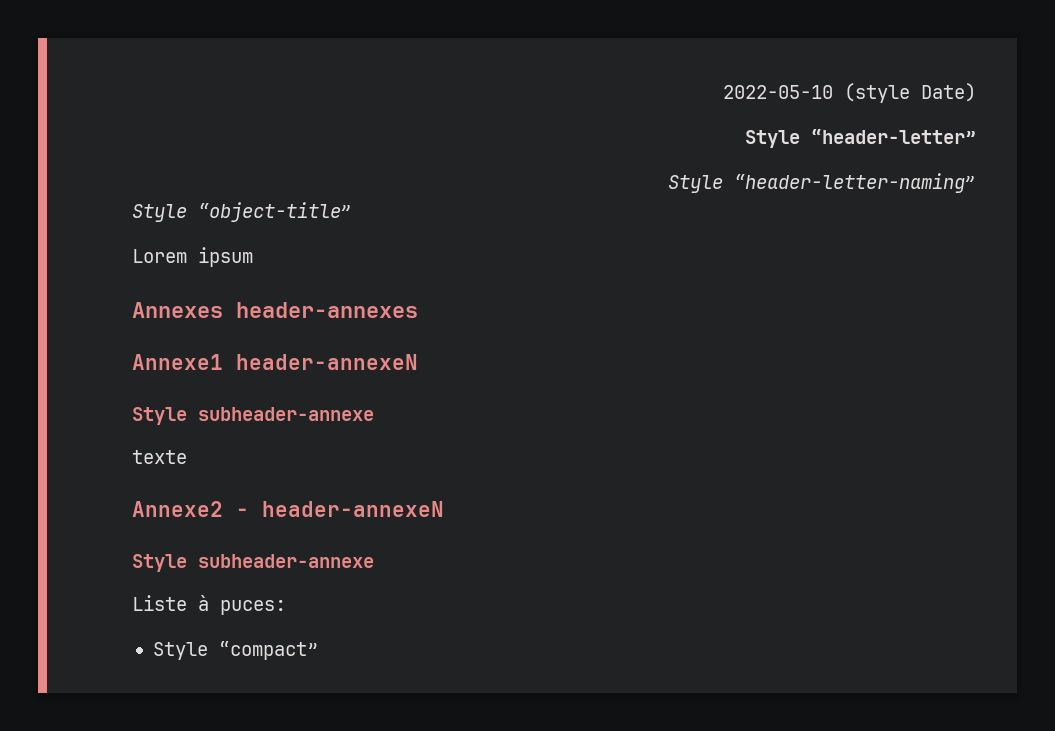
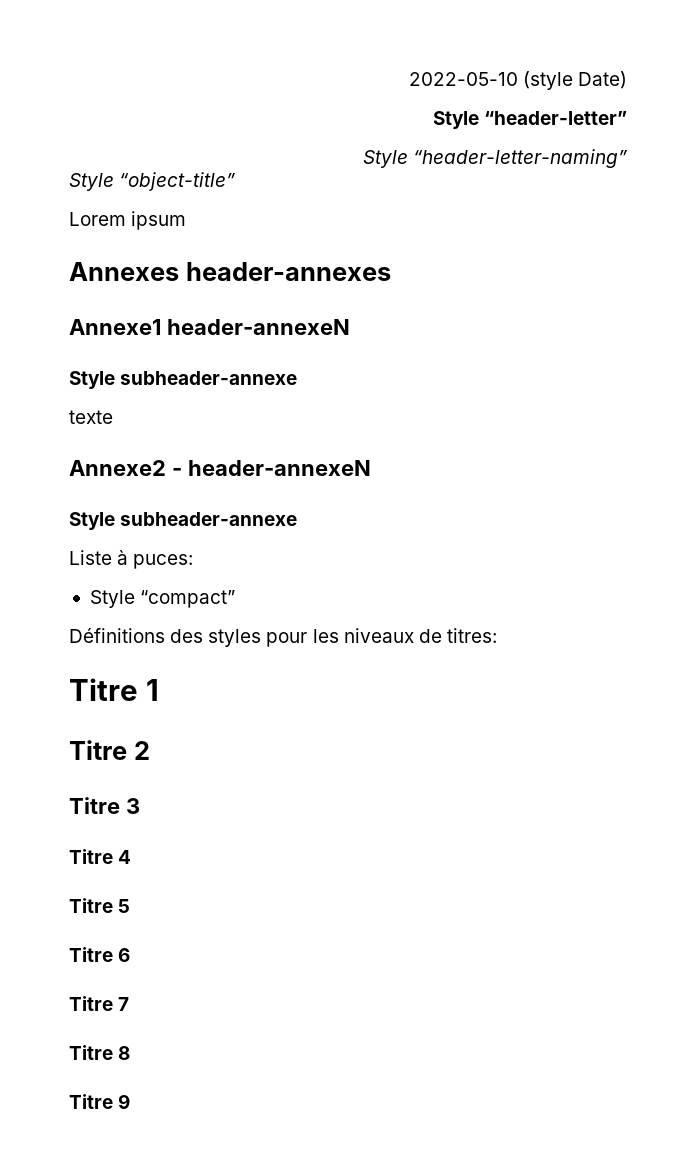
(318, 650) none -> [69,628,497,647] [69,678,159,701] [69,740,150,760] [69,797,140,814] [69,849,132,864] [69,898,131,913] [69,947,131,962] [69,996,130,1011] [69,1045,131,1060] [69,1094,131,1109] // Définitions des styles pour les niveaux de titres: // Titre 1 // Titre 2 // Titre 3 // Titre 4 // Titre 5 // Titre 6 // Titre 7 // Titre 8 // Titre 9

